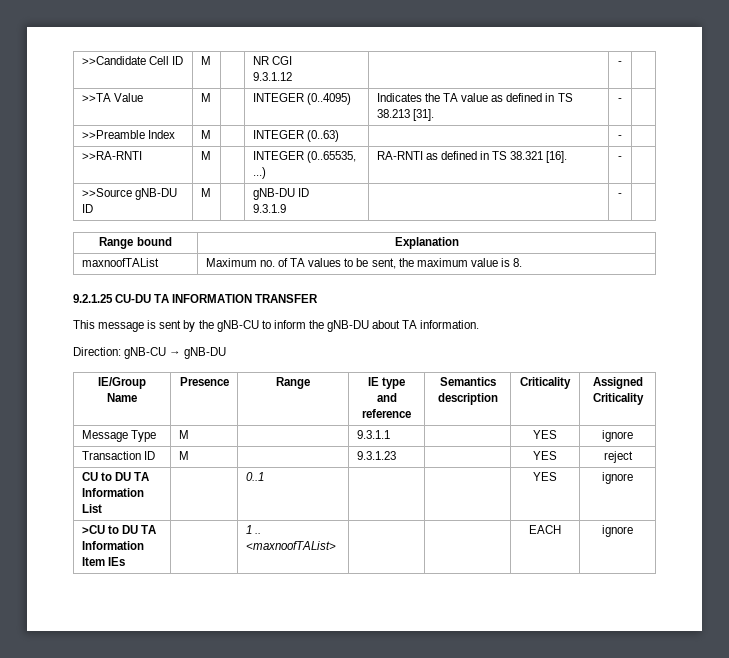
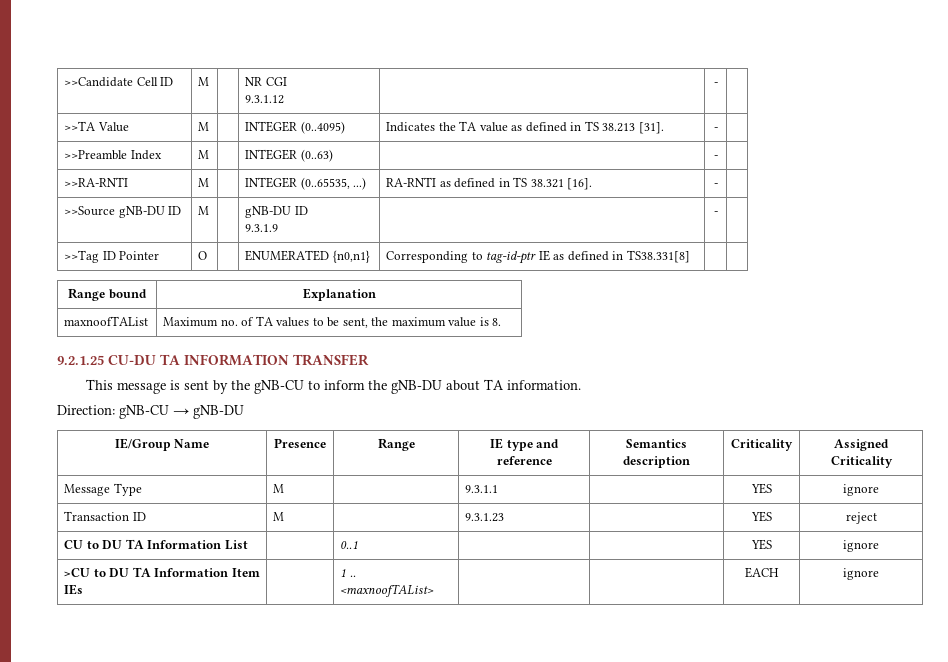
(622, 195) none -> [64,250,160,263] [198,251,208,260] [245,250,370,263] [386,250,690,264] // >>Tag ID Pointer | O | | ENUMERATED {n0,n1} | Corresponding to tag-id-ptr IE as defined in TS38.331[8] | |

